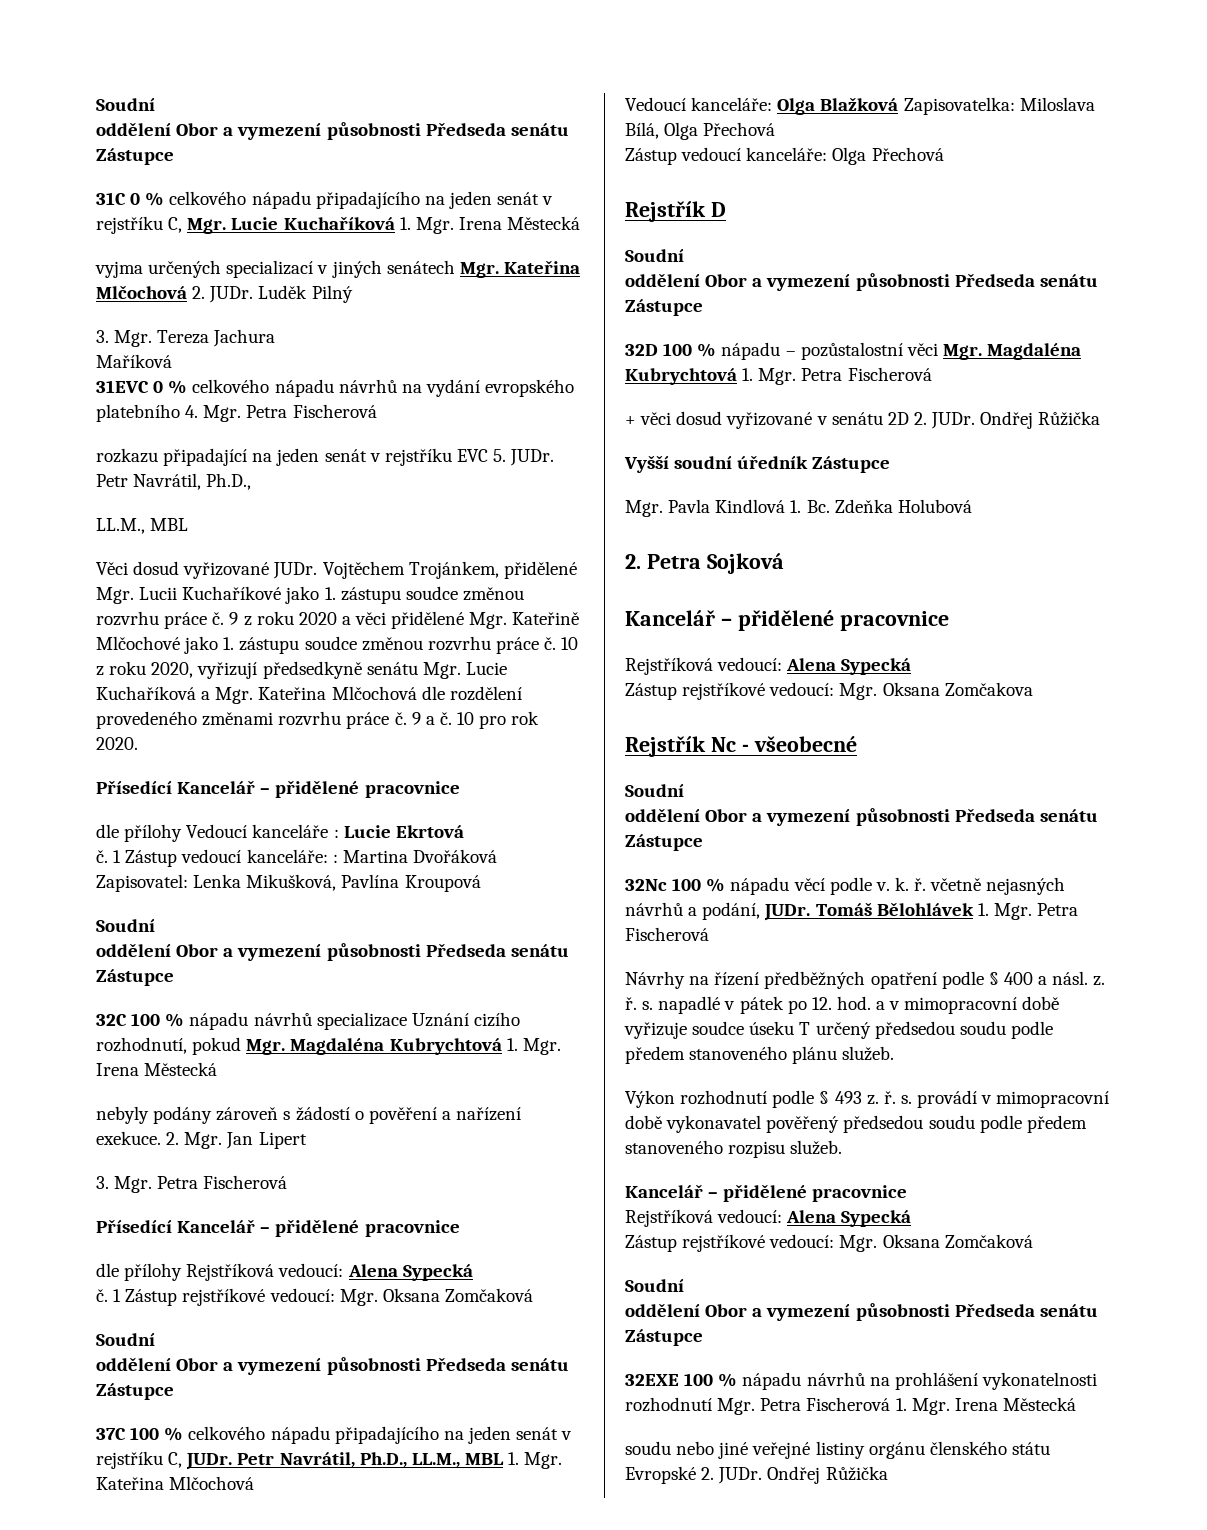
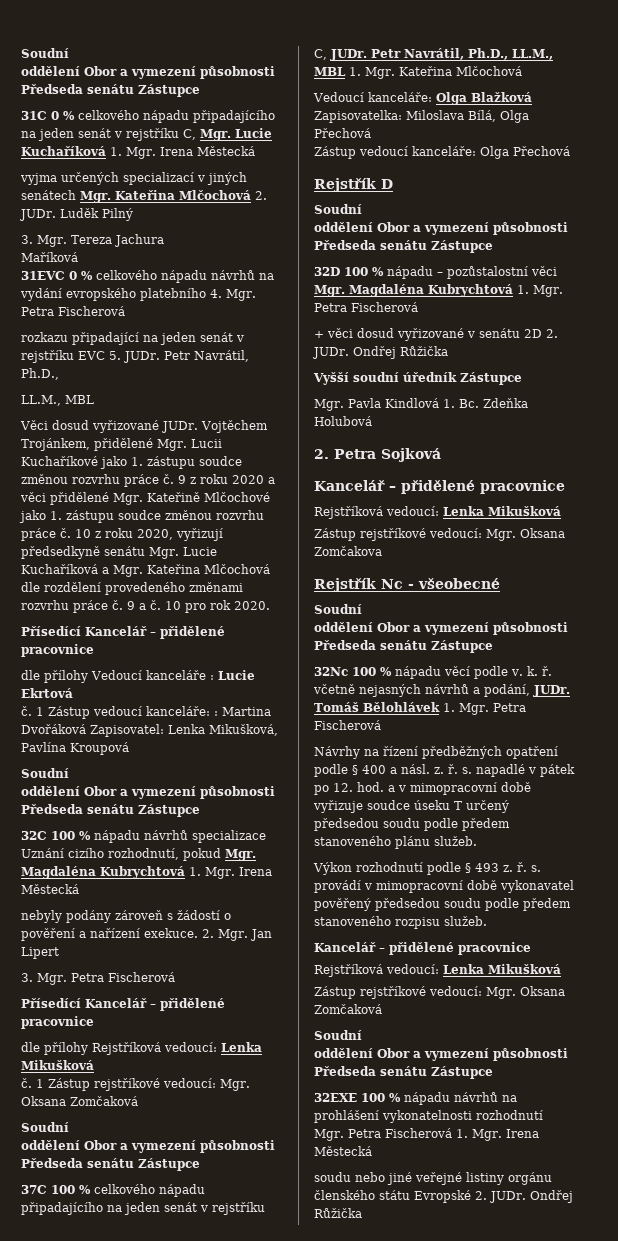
[347,1264,473,1281] Alena Sypecká -> [221,1042,262,1052] [21,1060,94,1070] Lenka Mikušková
[786,658,912,675] Alena Sypecká -> [443,506,561,516] Lenka Mikušková
[786,1210,912,1227] Alena Sypecká -> [443,964,561,974] Lenka Mikušková

